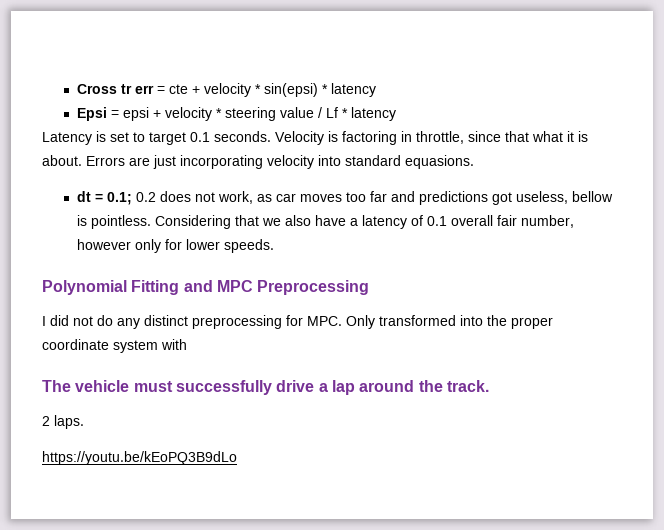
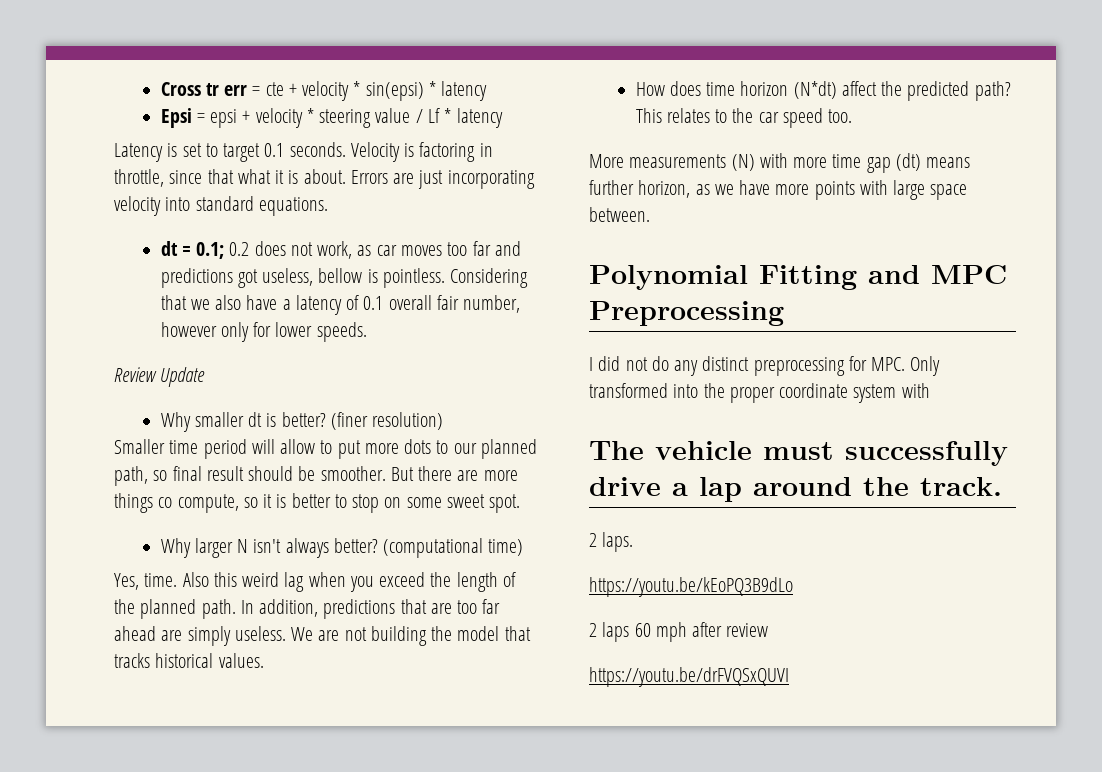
[405,155,474,169] equasions. -> [258,197,328,216] equations.
(275, 246) none -> [114,367,206,387] [160,412,444,432] [114,439,537,459] [114,466,518,486] [114,493,521,513] [160,538,524,558] [114,572,516,592] [114,599,501,619] [114,626,531,646] [114,653,264,668] [635,81,1011,101] [635,108,853,128] [589,153,971,173] [589,180,968,200] [589,207,650,222] // Review Update // Why smaller dt is better? (finer resolution) // Smaller time period will allow to put more dots to our planned path, so final result should be smoother. But there are more things co compute, so it is better to stop on some sweet spot. // Why larger N isn't always better? (computational time) // Yes, time. Also this weird lag when you exceed the length of the planned path. In addition, predictions that are too far ahead are simply useless. We are not building the model that tracks historical values. // How does time horizon (N*dt) affect the predicted path? This relates to the car speed too. // More measurements (N) with more time gap (dt) means further horizon, as we have more points with large space between.
(237, 458) none -> [589,622,769,642] [589,667,789,687] // 2 laps 60 mph after review // https://youtu.be/drFVQSxQUVI

